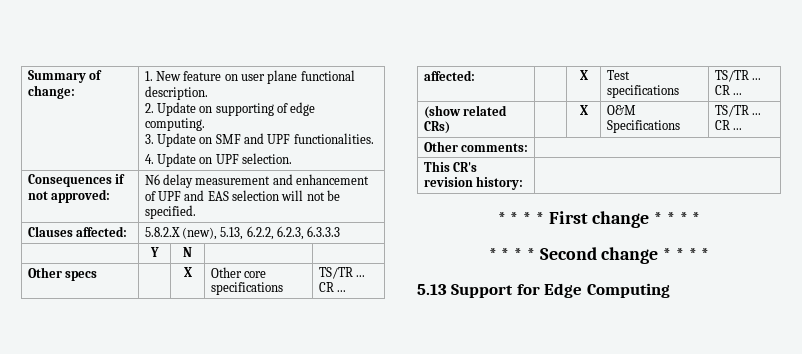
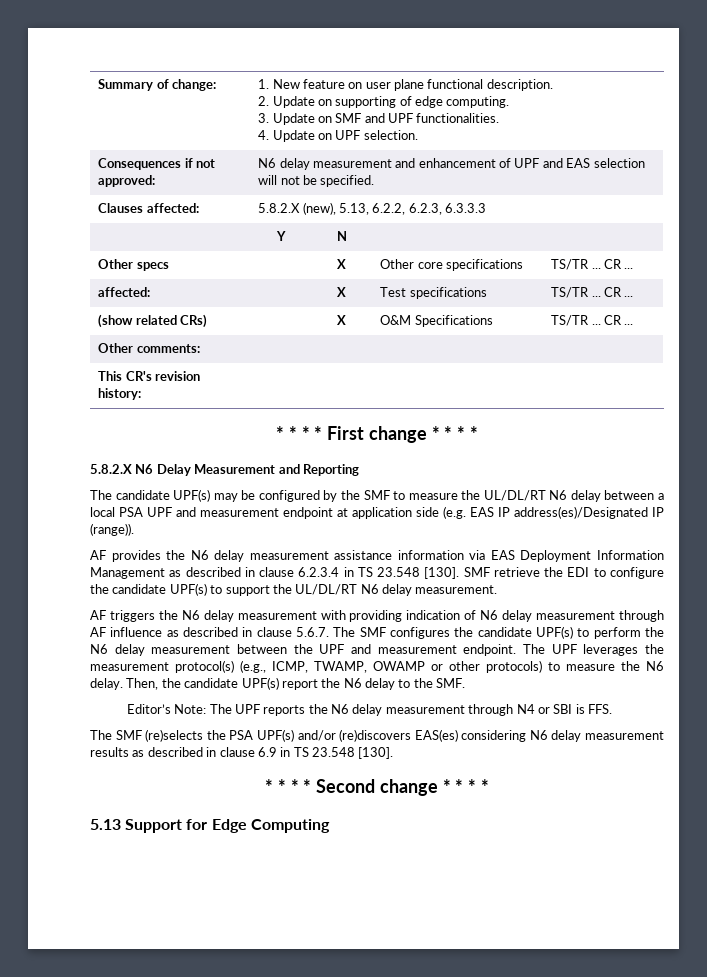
(701, 218) none -> [90,464,359,476] [90,489,664,502] [90,506,664,519] [90,523,134,536] [90,550,664,562] [90,567,664,579] [90,583,498,596] [90,610,664,622] [90,626,664,639] [90,644,664,656] [90,660,664,673] [90,677,466,690] [126,704,613,716] [90,729,664,742] [90,747,394,759] // 5.8.2.X N6 Delay Measurement and Reporting // The candidate UPF(s) may be configured by the SMF to measure the UL/DL/RT N6 delay between a local PSA UPF and measurement endpoint at application side (e.g. EAS IP address(es)/Designated IP (range)). // AF provides the N6 delay measurement assistance information via EAS Deployment Information Management as described in clause 6.2.3.4 in TS 23.548 [130]. SMF retrieve the EDI to configure the candidate UPF(s) to support the UL/DL/RT N6 delay measurement. // AF triggers the N6 delay measurement with providing indication of N6 delay measurement through AF influence as described in clause 5.6.7. The SMF configures the candidate UPF(s) to perform the N6 delay measurement between the UPF and measurement endpoint. The UPF leverages the measurement protocol(s) (e.g., ICMP, TWAMP, OWAMP or other protocols) to measure the N6 delay. Then, the candidate UPF(s) report the N6 delay to the SMF. // Editor’s Note: The UPF reports the N6 delay measurement through N4 or SBI is FFS. // The SMF (re)selects the PSA UPF(s) and/or (re)discovers EAS(es) considering N6 delay measurement results as described in clause 6.9 in TS 23.548 [130].

